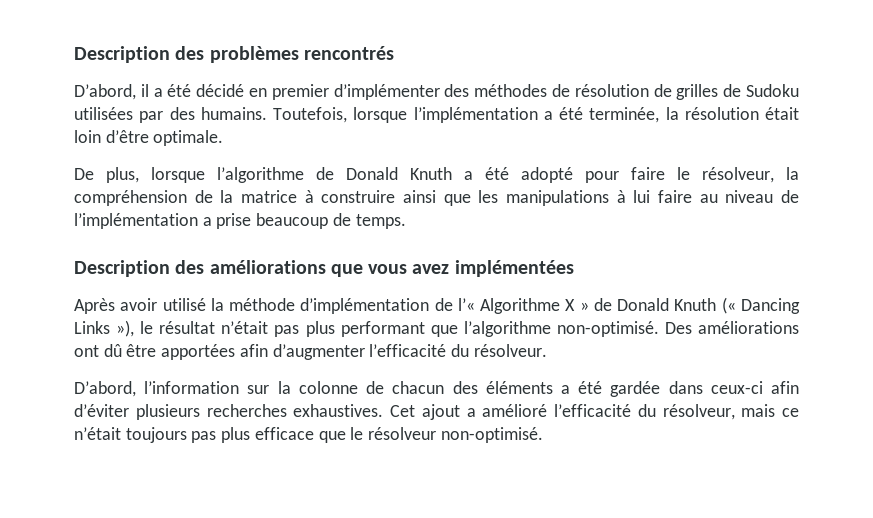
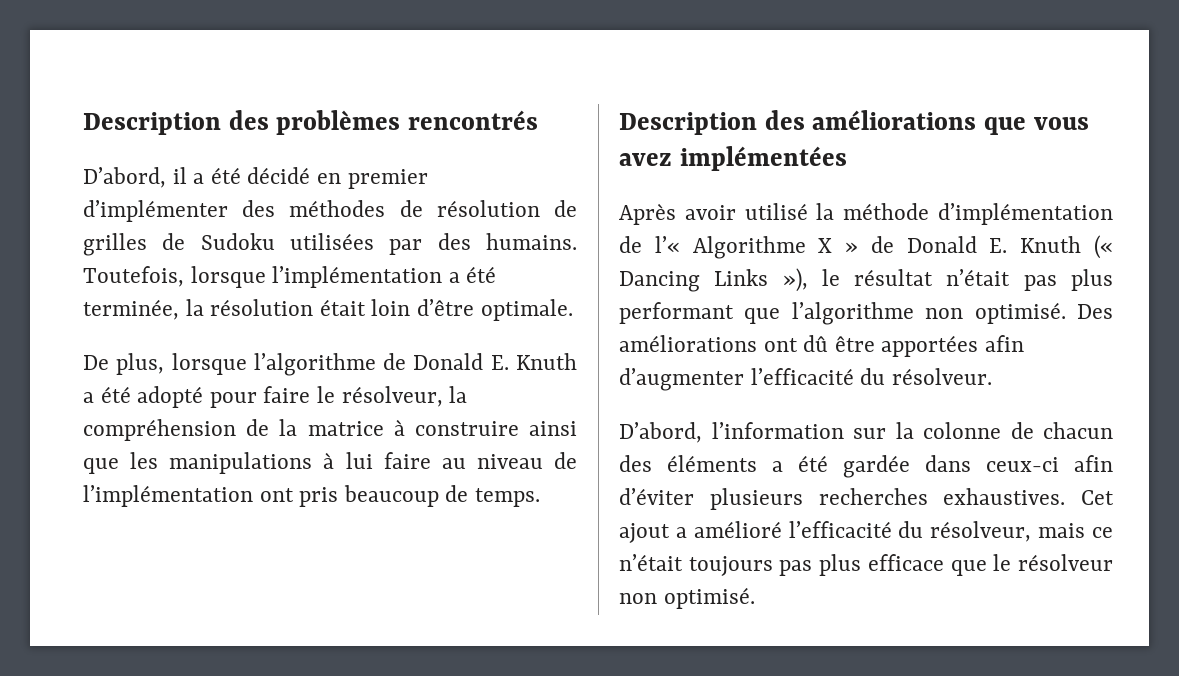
(398, 173) none -> [490,355,509,370] E.
[202,213,252,229] a prise -> [259,487,339,507] ont pris
(670, 304) none -> [989,238,1008,253] E.
[556,321,659,337] non-optimisé. -> [925,302,1066,324] non optimisé.
[440,427,543,443] non-optimisé. -> [619,587,755,609] non optimisé.

